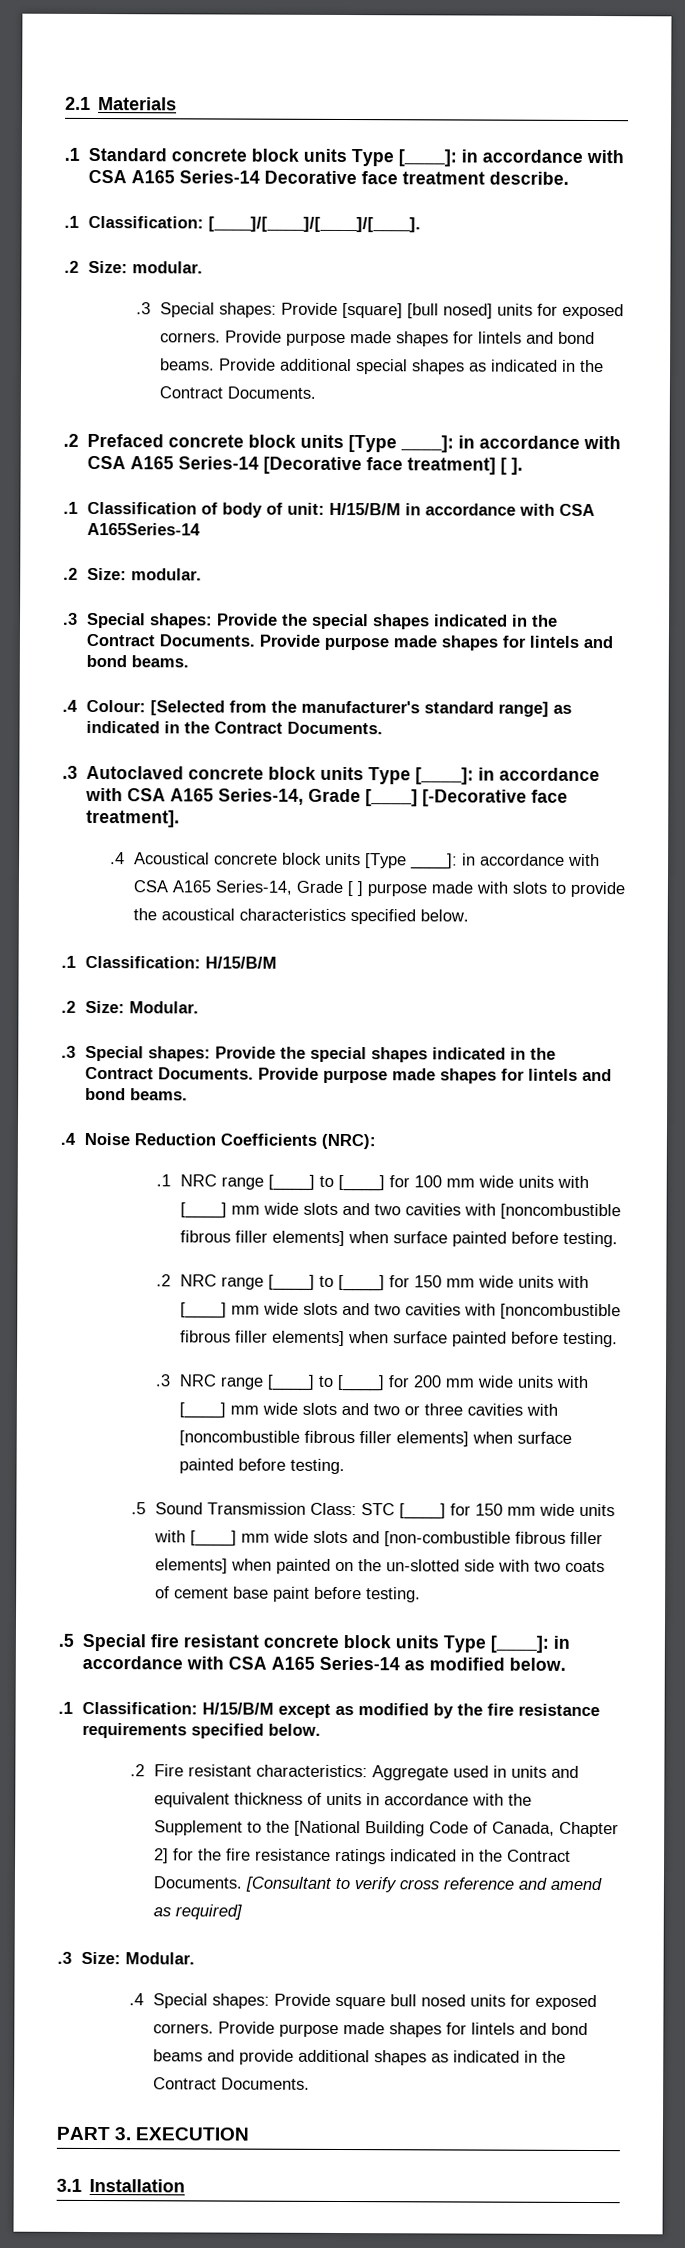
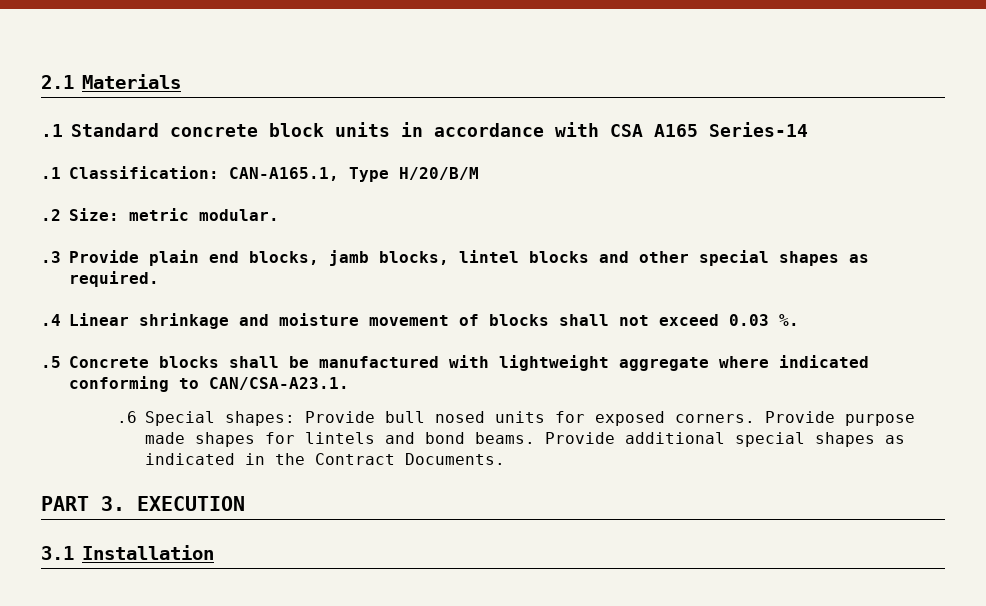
[350,149,624,167] [87,169,569,185] [64,215,421,233] [64,260,203,274] [135,302,493,319] Type [____]: in accordance with CSA A165 Series-14 Decorative face treatment describe. // .1 Classification: [____]/[____]/[____]/[____]. // .2 Size: modular. // .3 Special shapes: Provide [square] [bull nosed] -> [401,122,808,137] [41,166,479,182] [41,208,279,221] [41,250,869,266] [69,271,159,287] [41,313,799,329] [41,355,869,371] [69,376,349,392] [116,411,485,426] in accordance with CSA A165 Series-14 // .1 Classification: CAN-A165.1, Type H/20/B/M // .2 Size: metric modular. // .3 Provide plain end blocks, jamb blocks, lintel blocks and other special shapes as required. // .4 Linear shrinkage and moisture movement of blocks shall not exceed 0.03 %. // .5 Concrete blocks shall be manufactured with lightweight aggregate where indicated conforming to CAN/CSA-A23.1. // .6 Special shapes: Provide bull nosed
[63,433,621,453] [86,455,523,475] [63,501,595,518] [86,522,201,536] [63,567,202,581] [63,612,558,630] [85,633,613,651] [85,654,189,668] [62,699,572,717] [85,720,383,735] [62,765,600,785] [84,787,568,807] [85,809,180,828] [109,852,600,870] [132,880,625,898] [132,908,469,925] [61,955,277,969] [61,1000,199,1014] [61,1045,556,1063] [84,1066,612,1084] [84,1087,188,1101] [60,1132,376,1150] [155,1174,589,1192] [179,1202,621,1220] [179,1230,618,1248] [155,1274,589,1292] [179,1302,621,1320] [179,1330,618,1348] [154,1374,588,1392] [178,1402,558,1419] [178,1430,572,1447] [178,1458,345,1475] [130,1502,615,1520] [153,1530,603,1547] [154,1558,605,1574] [154,1586,421,1603] [58,1633,570,1653] [81,1655,566,1671] [58,1701,600,1719] [81,1722,321,1739] [129,1764,579,1781] [153,1792,532,1808] [153,1820,619,1838] [153,1848,571,1865] [152,1876,602,1893] [152,1904,242,1920] [57,1951,195,1965] [128,1993,597,2011] [152,2021,588,2038] [152,2049,566,2066] [152,2077,310,2090] // .2 Prefaced concrete block units [Type ____]: in accordance with CSA A165 Series-14 [Decorative face treatment] [ ]. // .1 Classification of body of unit: H/15/B/M in accordance with CSA A165Series-14 // .2 Size: modular. // .3 Special shapes: Provide the special shapes indicated in the Contract Documents. Provide purpose made shapes for lintels and bond beams. // .4 Colour: [Selected from the manufacturer's standard range] as indicated in the Contract Documents. // .3 Autoclaved concrete block units Type [____]: in accordance with CSA A165 Series-14, Grade [____] [-Decorative face treatment]. // .4 Acoustical concrete block units [Type ____]: in accordance with CSA A165 Series-14, Grade [ ] purpose made with slots to provide the acoustical characteristics specified below. // .1 Classification: H/15/B/M // .2 Size: Modular. // .3 Special shapes: Provide the special shapes indicated in the Contract Documents. Provide purpose made shapes for lintels and bond beams. // .4 Noise Reduction Coefficients (NRC): // .1 NRC range [____] to [____] for 100 mm wide units with [____] mm wide slots and two cavities with [noncombustible fibrous filler elements] when surface painted before testing. // .2 NRC range [____] to [____] for 150 mm wide units with [____] mm wide slots and two cavities with [noncombustible fibrous filler elements] when surface painted before testing. // .3 NRC range [____] to [____] for 200 mm wide units with [____] mm wide slots and two or three cavities with [noncombustible fibrous filler elements] when surface painted before testing. // .5 Sound Transmission Class: STC [____] for 150 mm wide units with [____] mm wide slots and [non-combustible fibrous filler elements] when painted on the un-slotted side with two coats of cement base paint before testing. // .5 Special fire resistant concrete block units Type [____]: in accordance with CSA A165 Series-14 as modified below. // .1 Classification: H/15/B/M except as modified by the fire resistance requirements specified below. // .2 Fire resistant characteristics: Aggregate used in units and equivalent thickness of units in accordance with the Supplement to the [National Building Code of Canada, Chapter 2] for the fire resistance ratings indicated in the Contract Documents. [Consultant to verify cross reference and amend as required] // .3 Size: Modular. // .4 Special shapes: Provide square bull nosed units for exposed corners. Provide purpose made shapes for lintels and bond beams and provide additional shapes as indicated in the Contract Documents. -> (505, 459) none

